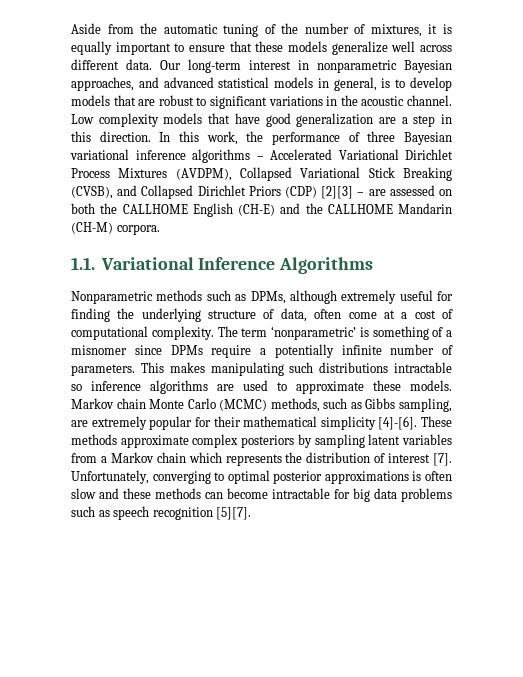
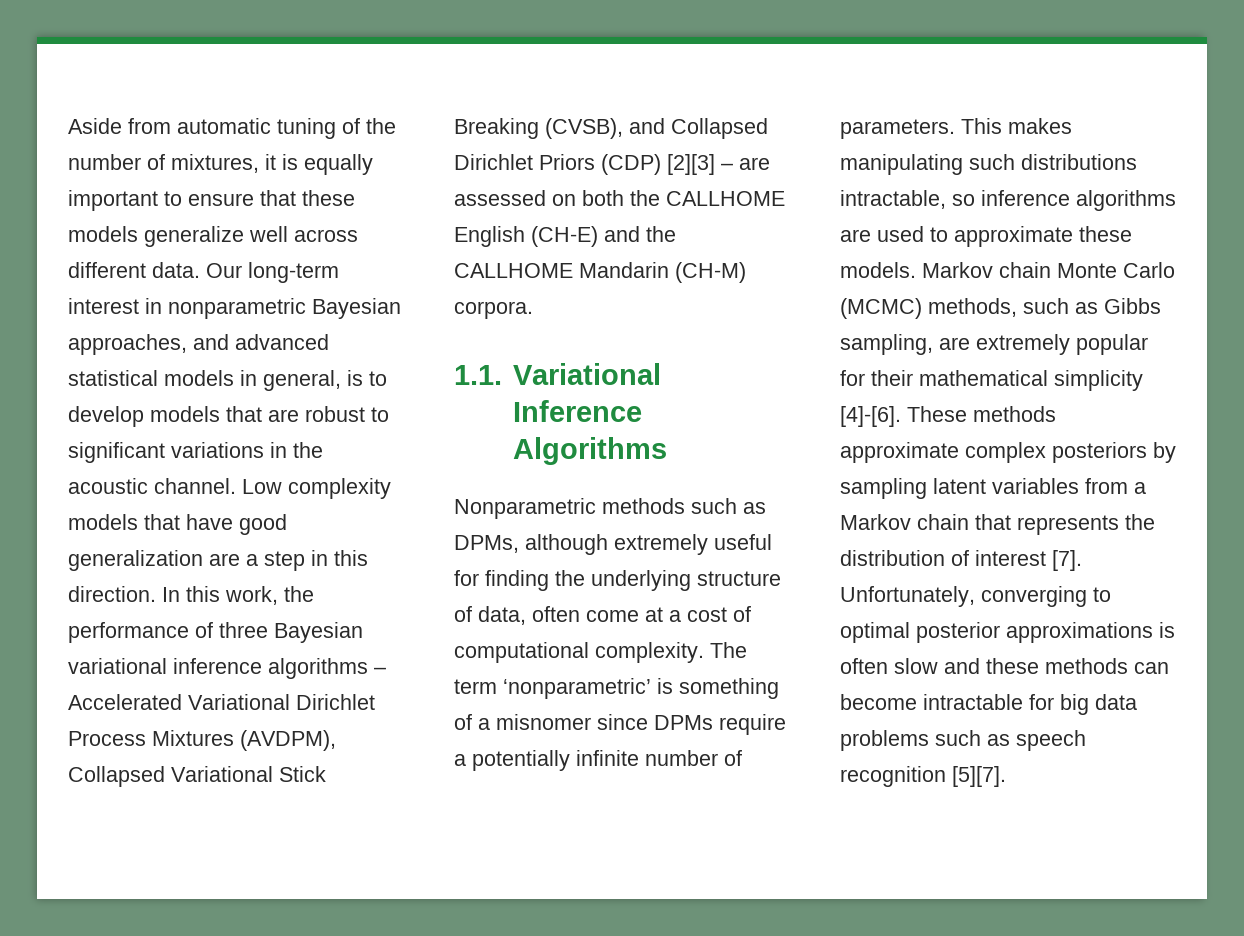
[140,23,158,34] the -> (171, 126) none
[394,362,452,373] intractable -> [840,190,946,209] intractable,
[188,452,222,463] which -> [975,514,1011,530] that

